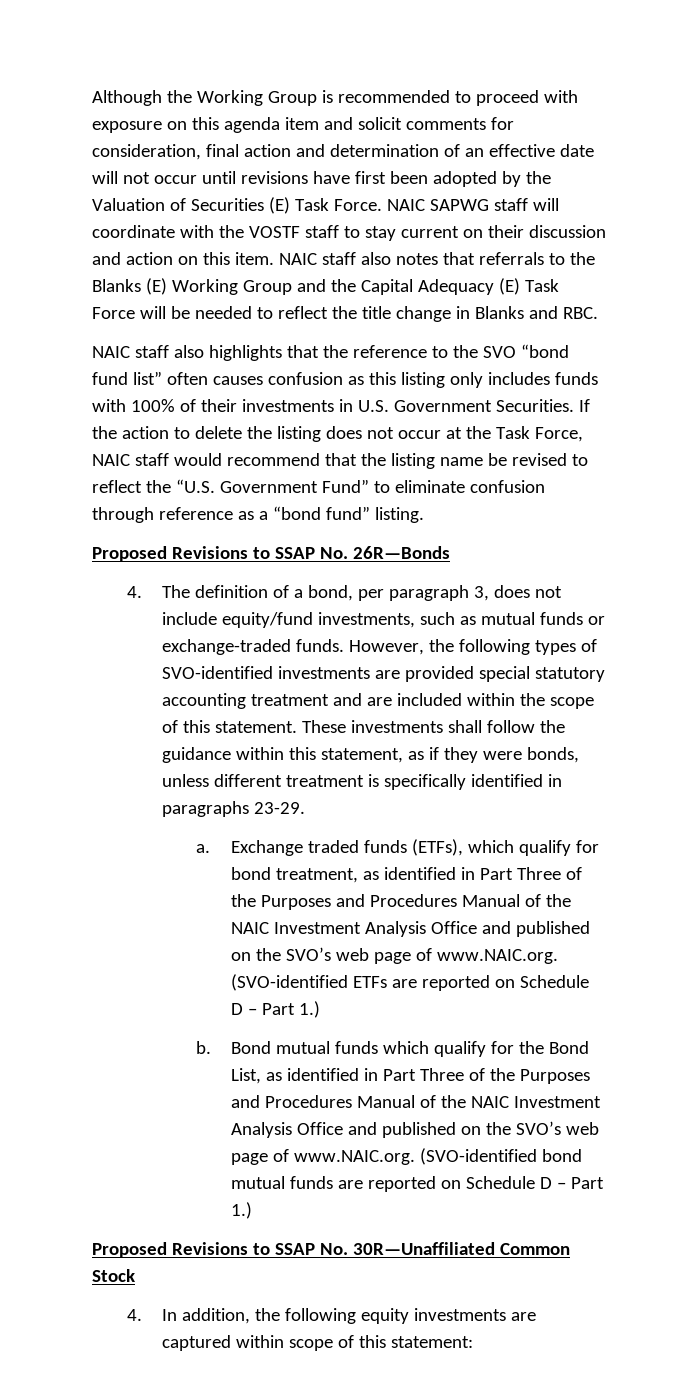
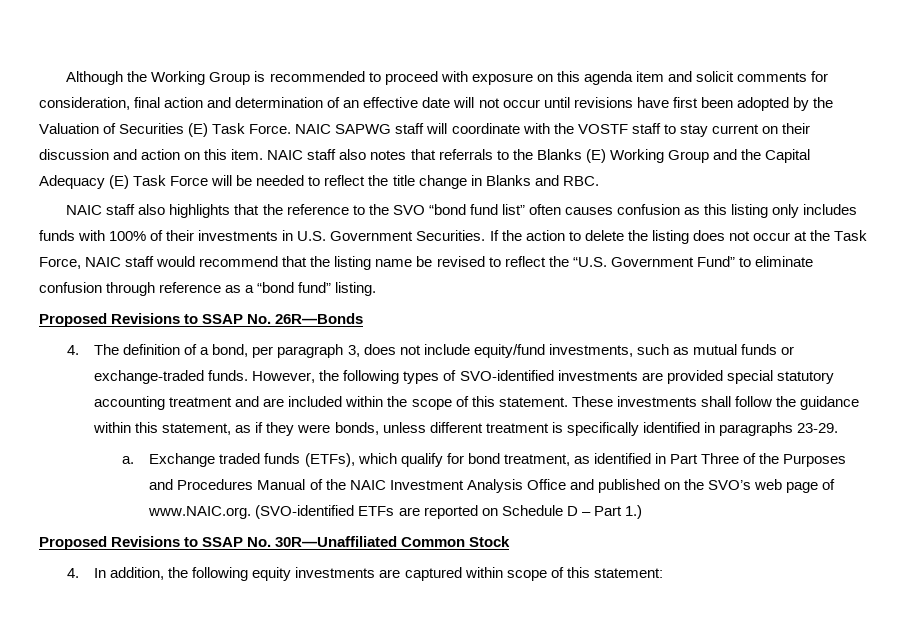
[196,1041,590,1057] [231,1068,591,1084] [231,1095,602,1108] [231,1121,600,1138] [231,1148,583,1165] [231,1176,605,1192] [231,1202,253,1219] // b. Bond mutual funds which qualify for the Bond List, as identified in Part Three of the Purposes and Procedures Manual of the NAIC Investment Analysis Office and published on the SVO’s web page of www.NAIC.org. (SVO-identified bond mutual funds are reported on Schedule D – Part 1.) -> (642, 512) none

